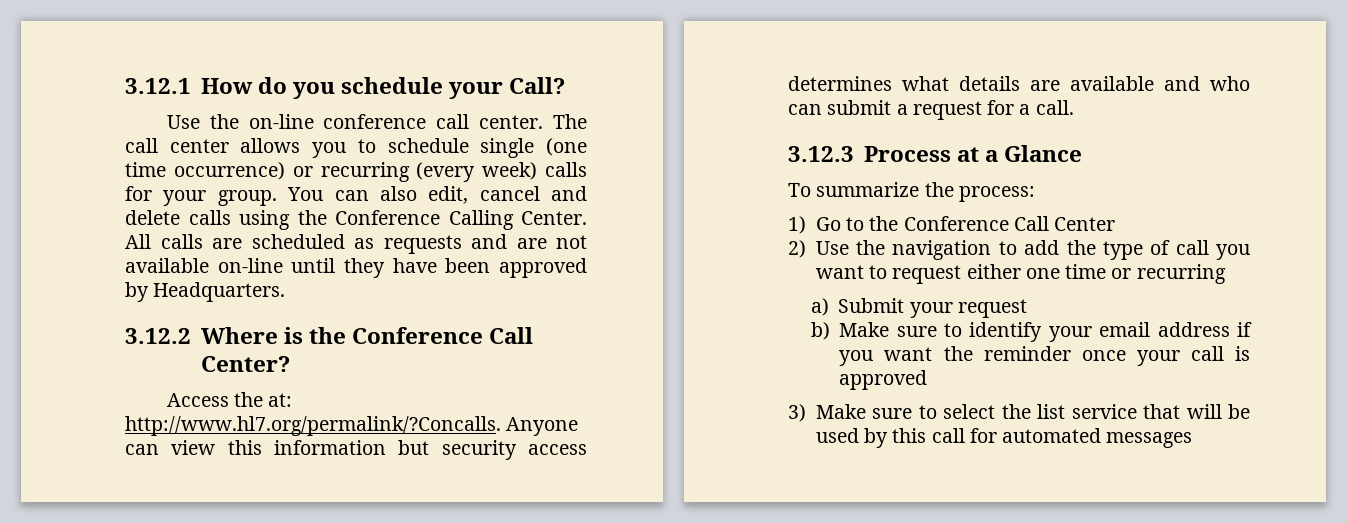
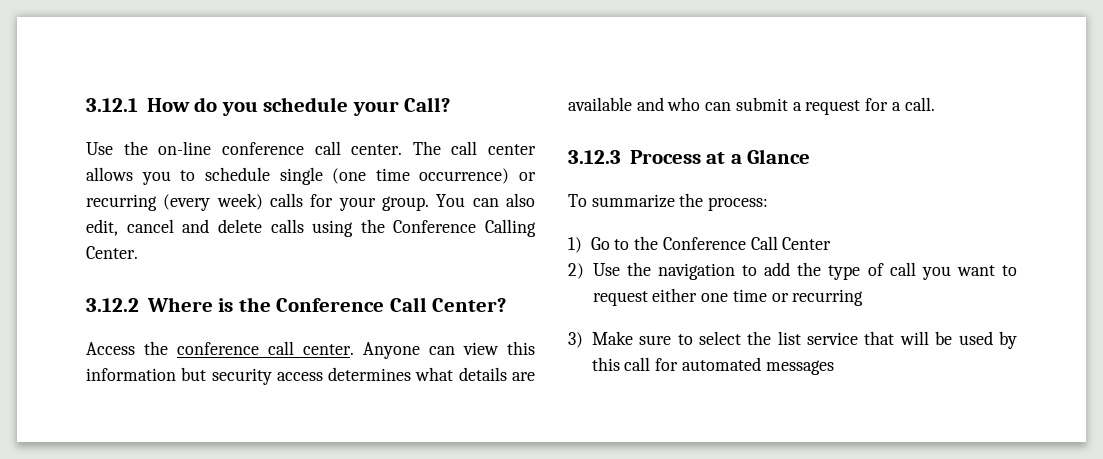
[125,234,587,254] [125,258,587,278] [125,282,286,302] All calls are scheduled as requests and are not available on-line until they have been approved by Headquarters. -> (138, 252) none
[268,393,293,407] [125,416,501,436] at: http://www.hl7.org/permalink/?Concalls. -> [177,341,354,355] conference call center.
[810,298,1027,318] [810,322,1252,342] [839,346,1250,366] [839,370,928,390] // a) Submit your request // b) Make sure to identify your email address if you want the reminder once your call is approved -> (864, 297) none

